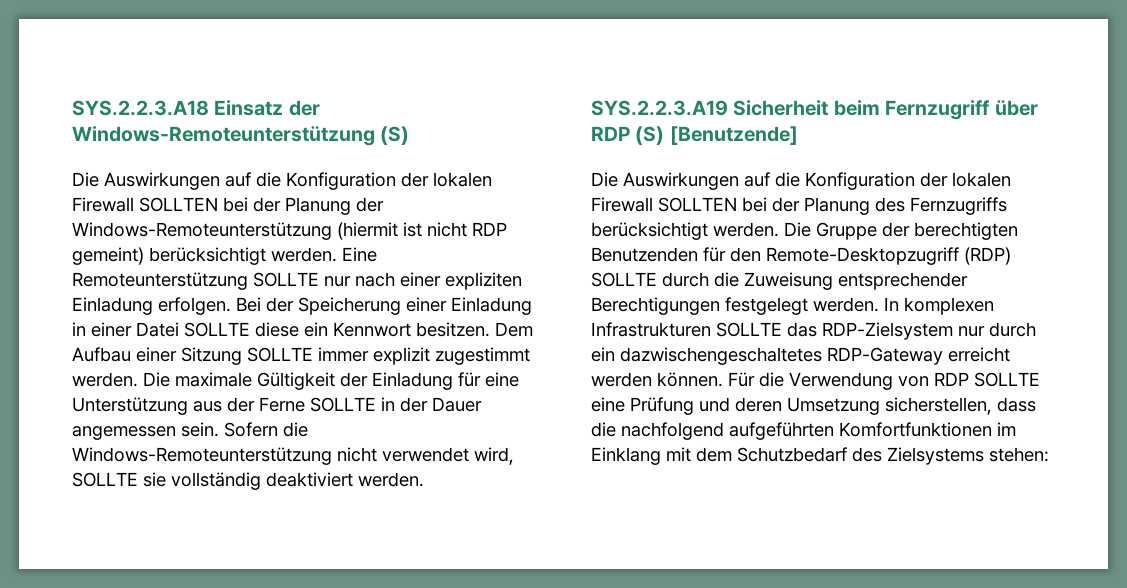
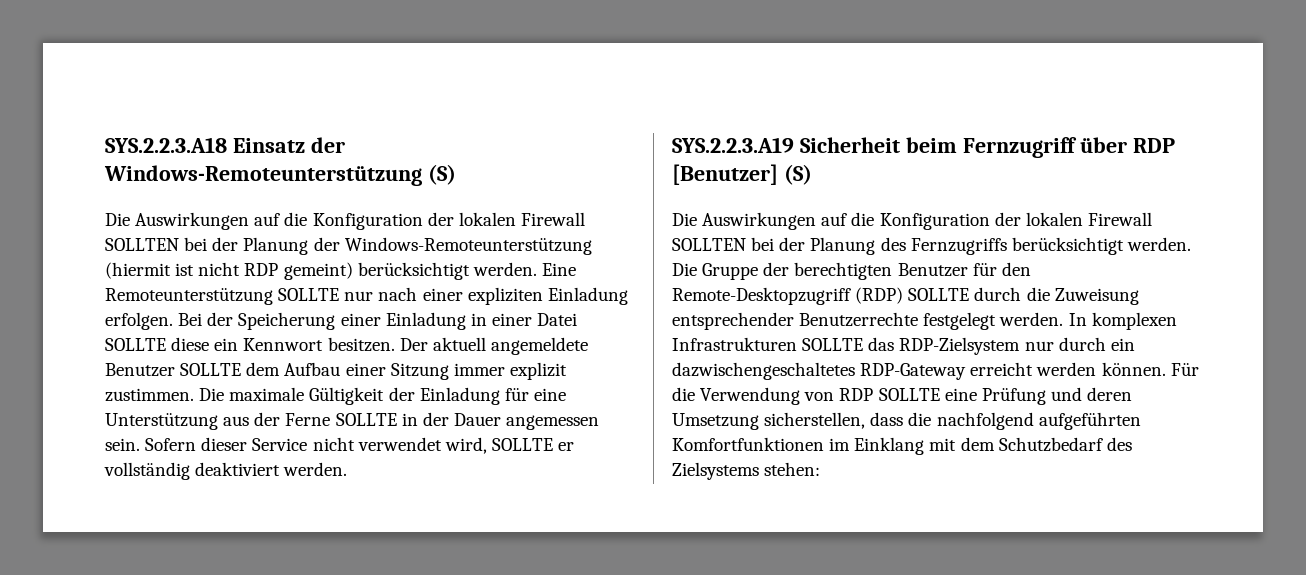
[495,322,533,337] Dem -> [399,337,588,355] [105,362,281,377] Der aktuell angemeldete Benutzer SOLLTE dem
[247,347,313,362] SOLLTE -> (449, 371) none
[435,347,530,365] [72,372,138,387] zugestimmt werden. -> [105,388,194,402] zustimmen.
[283,422,308,437] [72,447,332,465] die Windows-Remoteunterstützung -> [201,437,308,451] dieser Service
[143,472,166,487] sie -> [558,442,575,451] er
[635,126,798,145] (S) [Benutzende] -> [672,164,812,185] [Benutzer] (S)
[591,247,698,262] Benutzenden -> [897,263,968,277] Benutzer
[591,297,720,315] Berechtigungen -> [799,312,919,327] Benutzerrechte

